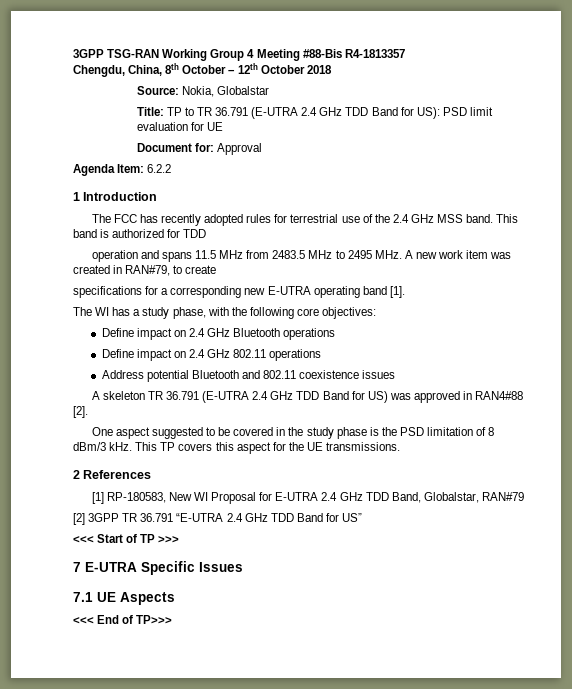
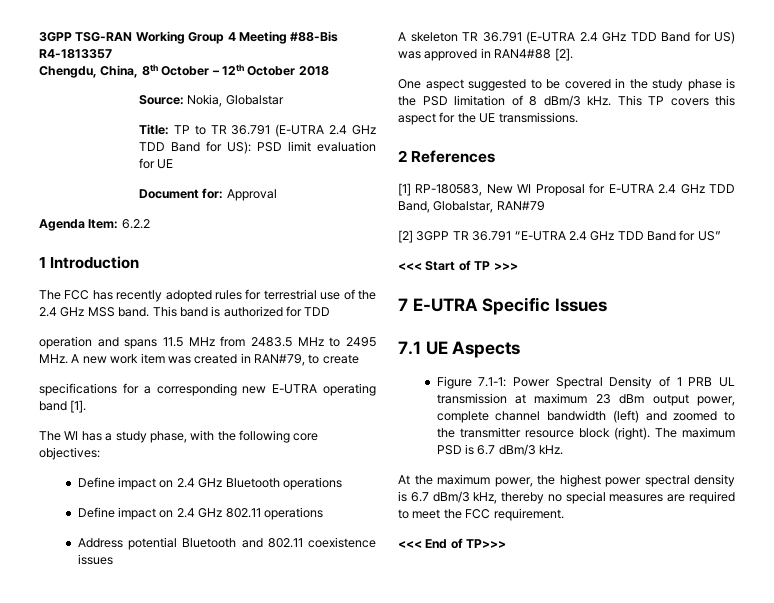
(175, 598) none -> [436,376,735,389] [436,393,735,406] [436,410,735,423] [436,427,735,440] [436,444,564,456] [398,474,735,487] [398,491,735,504] [398,508,564,521] // Figure 7.1-1: Power Spectral Density of 1 PRB UL transmission at maximum 23 dBm output power, complete channel bandwidth (left) and zoomed to the transmitter resource block (right). The maximum PSD is 6.7 dBm/3 kHz. // At the maximum power, the highest power spectral density is 6.7 dBm/3 kHz, thereby no special measures are required to meet the FCC requirement.

